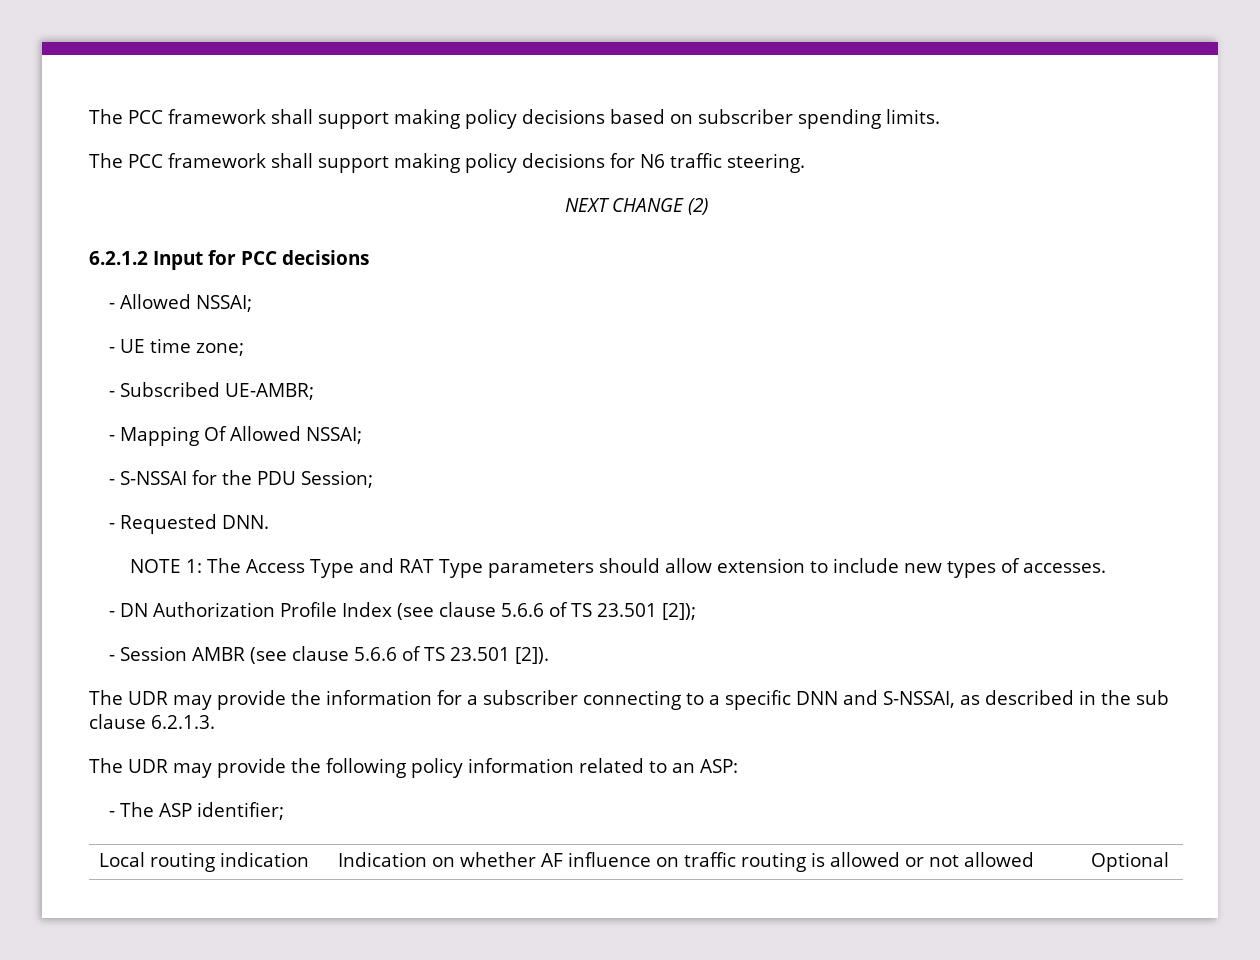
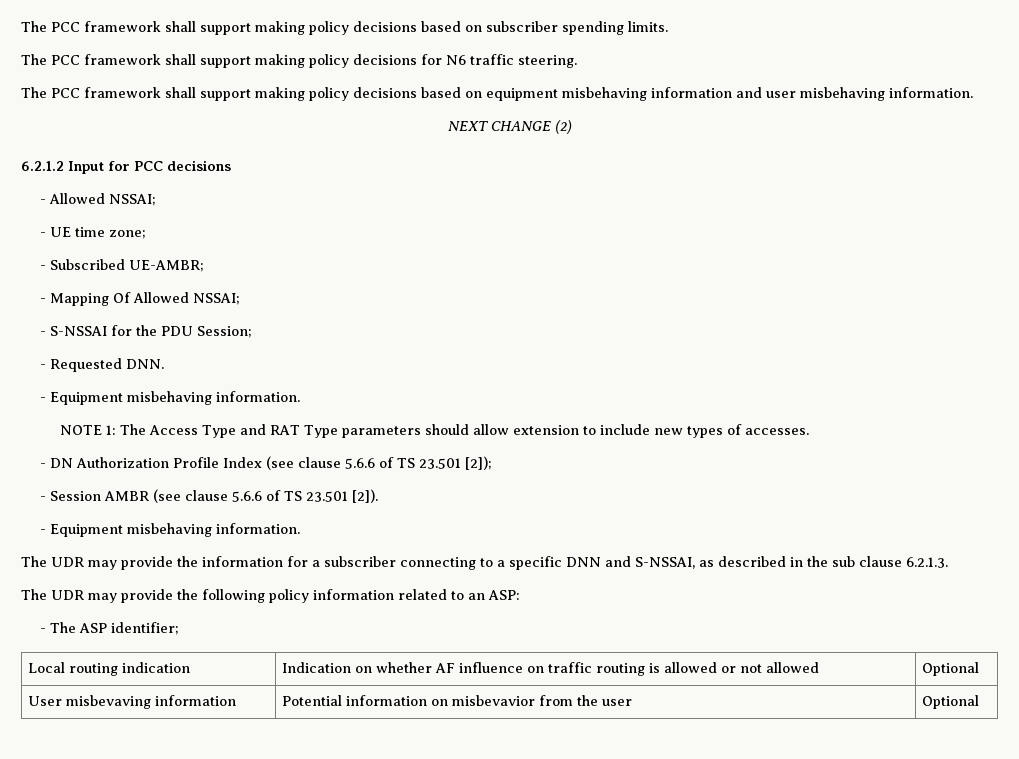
(805, 163) none -> [21,87,973,101] // The PCC framework shall support making policy decisions based on equipment misbehaving information and user misbehaving information.
(270, 522) none -> [40,391,301,405] // - Equipment misbehaving information.
(550, 655) none -> [40,523,301,537] // - Equipment misbehaving information.
(1169, 862) none -> [28,695,237,709] [282,695,633,706] [922,695,980,709] // User misbevaving information | Potential information on misbevavior from the user | Optional

